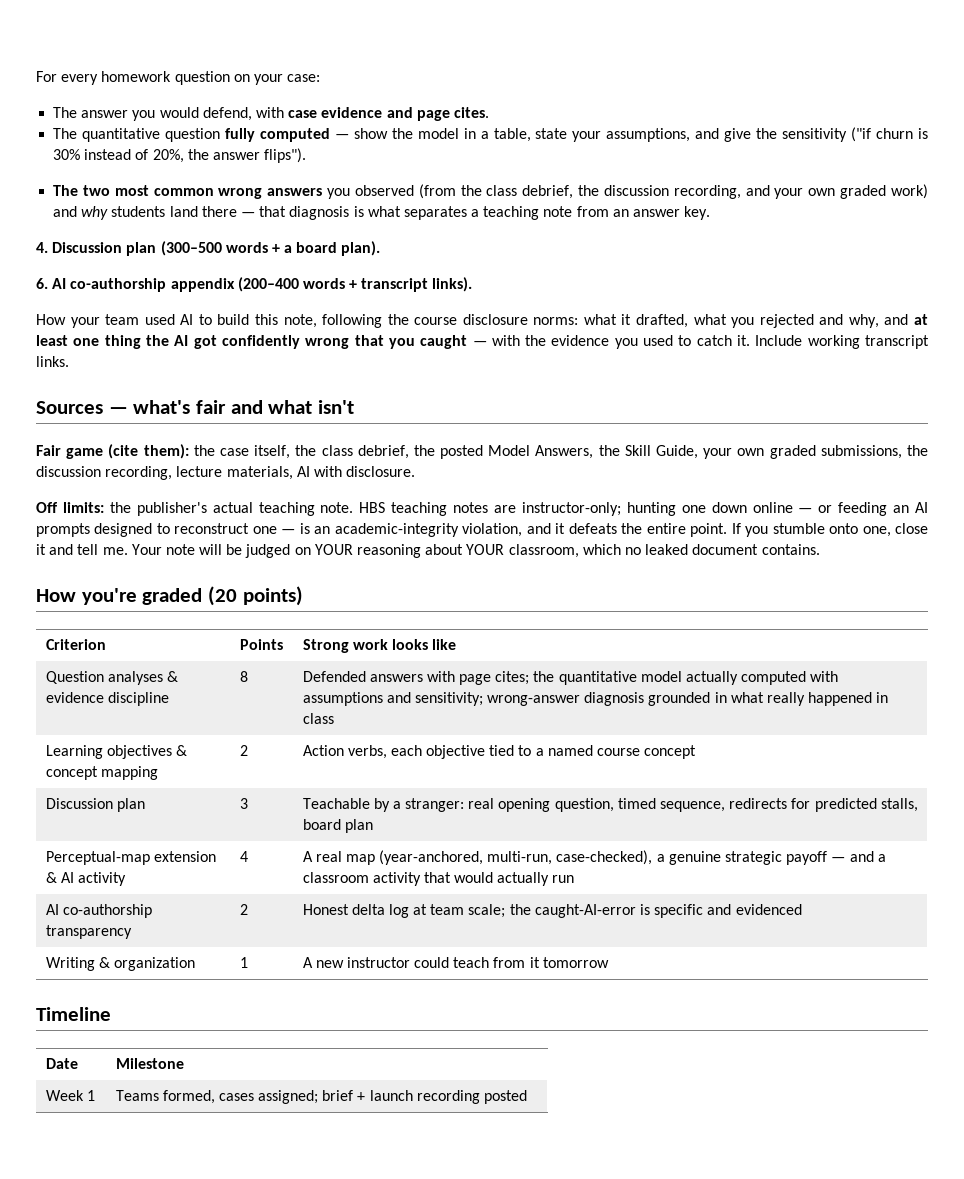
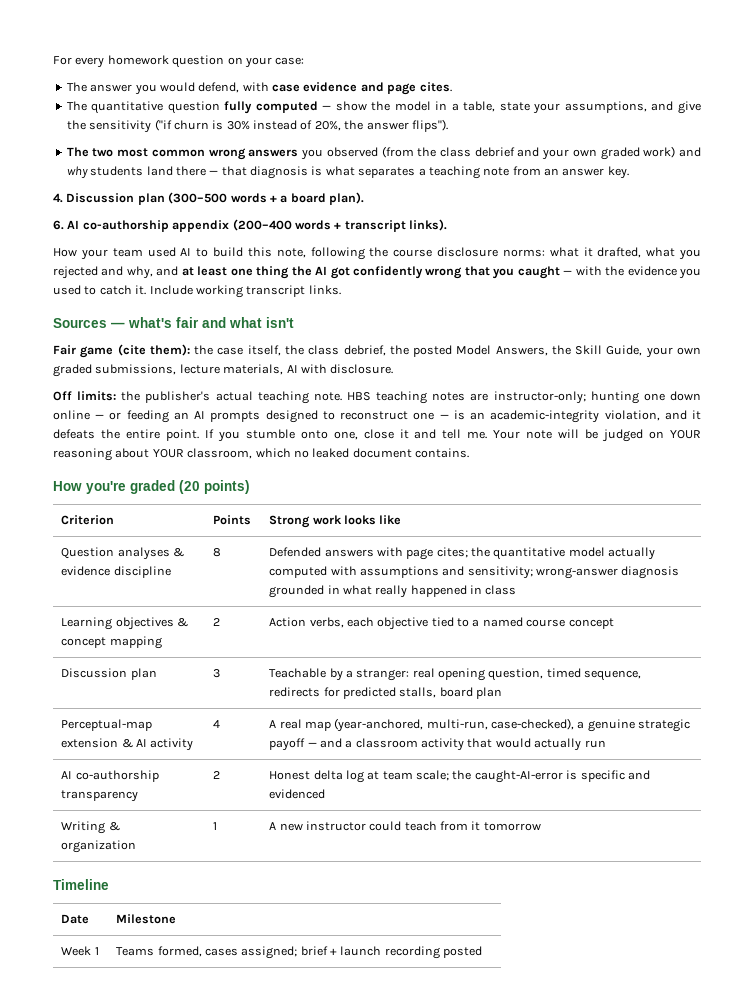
[522,185,741,199] debrief, the discussion recording, -> [474,147,515,157] debrief
[906,445,928,456] [36,466,173,480] the discussion recording, -> (177, 369) none

